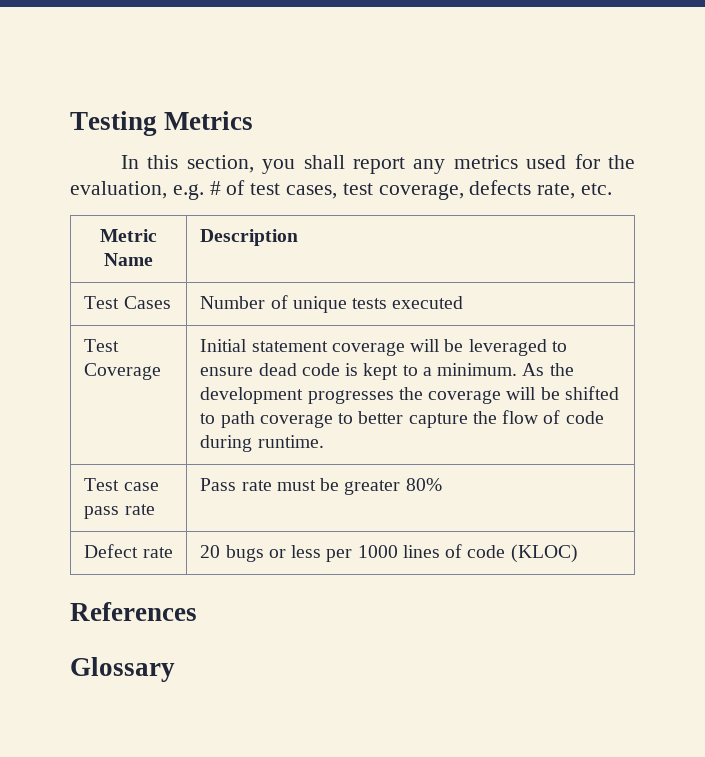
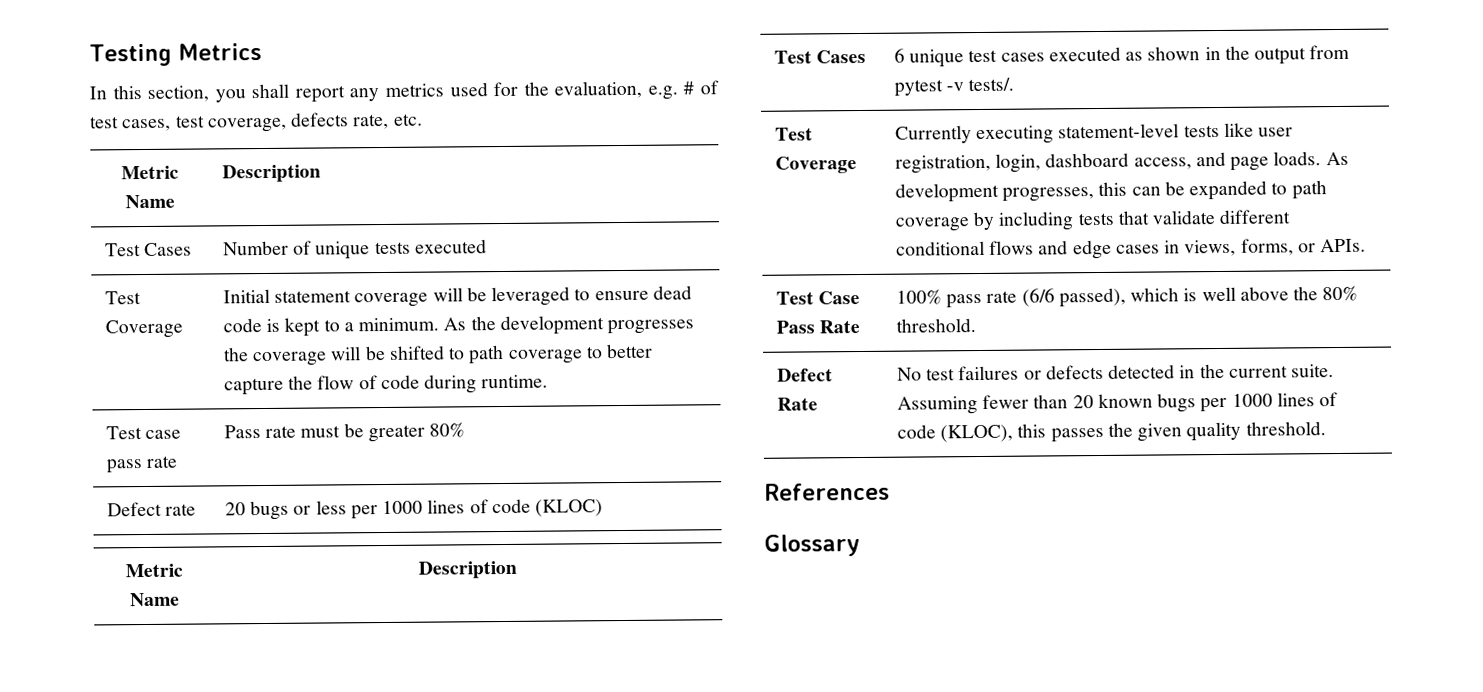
(578, 553) none -> [125,563,183,578] [130,592,180,607] [418,560,517,579] [773,49,867,64] [893,44,1351,68] [893,77,1015,97] [774,127,813,141] [774,156,857,174] [894,122,1294,145] [894,151,1349,174] [894,180,1327,203] [894,209,1291,232] [895,238,1367,260] [775,291,861,305] [775,319,861,334] [895,285,1359,309] [895,318,976,333] [776,368,833,382] [776,397,818,411] [896,363,1335,381] [896,392,1339,415] [896,421,1326,443] // Metric Name | Description // Test Cases | 6 unique test cases executed as shown in the output from pytest -v tests/. // Test Coverage | Currently executing statement-level tests like user registration, login, dashboard access, and page loads. As development progresses, this can be expanded to path coverage by including tests that validate different conditional flows and edge cases in views, forms, or APIs. // Test Case Pass Rate | 100% pass rate (6/6 passed), which is well above the 80% threshold. // Defect Rate | No test failures or defects detected in the current suite. Assuming fewer than 20 known bugs per 1000 lines of code (KLOC), this passes the given quality threshold.

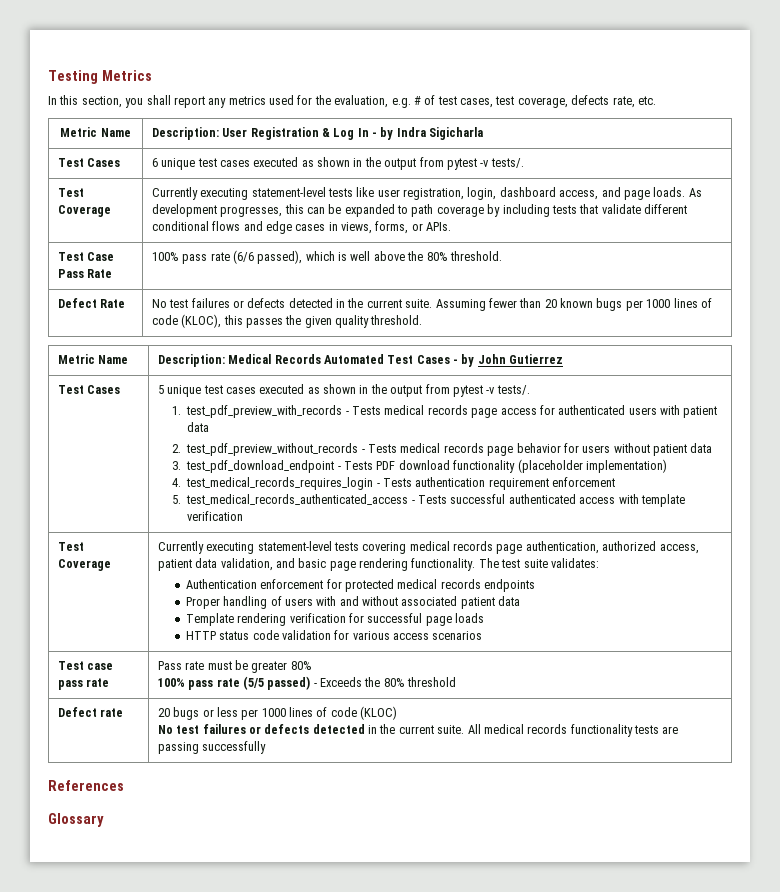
[221,164,321,183] [104,242,193,257] [222,239,487,260] [104,291,141,305] [104,319,183,339] [222,285,692,308] [222,315,695,337] [222,343,654,367] [223,374,549,396] [105,426,182,440] [105,455,178,474] [223,422,466,443] [106,501,197,517] [224,498,604,521] [125,563,183,578] [130,592,180,607] [418,560,517,579] Description // Test Cases | Number of unique tests executed // Test Coverage | Initial statement coverage will be leveraged to ensure dead code is kept to a minimum. As the development progresses the coverage will be shifted to path coverage to better capture the flow of code during runtime. // Test case pass rate | Pass rate must be greater 80% // Defect rate | 20 bugs or less per 1000 lines of code (KLOC) // Metric Name | Description -> [151,127,484,140] Description: User Registration & Log In - by Indra Sigicharla
(1326, 428) none -> [57,354,129,364] [157,354,564,367] [57,385,121,394] [157,384,530,397] [172,405,718,418] [187,422,210,432] [172,443,713,456] [172,459,667,473] [172,477,616,490] [172,494,685,507] [187,511,244,521] [57,542,84,551] [57,559,111,571] [157,541,699,554] [157,558,599,571] [185,579,536,592] [185,596,521,609] [185,613,485,626] [185,630,483,640] [57,661,114,670] [57,678,110,690] [157,660,312,673] [157,676,457,690] [57,707,124,717] [157,706,398,720] [157,724,679,737] [157,741,267,754] // Metric Name | Description: Medical Records Automated Test Cases - by John Gutierrez // Test Cases | 5 unique test cases executed as shown in the output from pytest -v tests/. // 1. test_pdf_preview_with_records - Tests medical records page access for authenticated users with patient data // 2. test_pdf_preview_without_records - Tests medical records page behavior for users without patient data // 3. test_pdf_download_endpoint - Tests PDF download functionality (placeholder implementation) // 4. test_medical_records_requires_login - Tests authentication requirement enforcement // 5. test_medical_records_authenticated_access - Tests successful authenticated access with template verification // Test Coverage | Currently executing statement-level tests covering medical records page authentication, authorized access, patient data validation, and basic page rendering functionality. The test suite validates: // Authentication enforcement for protected medical records endpoints // Proper handling of users with and without associated patient data // Template rendering verification for successful page loads // HTTP status code validation for various access scenarios // Test case pass rate | Pass rate must be greater 80% // 100% pass rate (5/5 passed) - Exceeds the 80% threshold // Defect rate | 20 bugs or less per 1000 lines of code (KLOC) // No test failures or defects detected in the current suite. All medical records functionality tests are passing successfully

